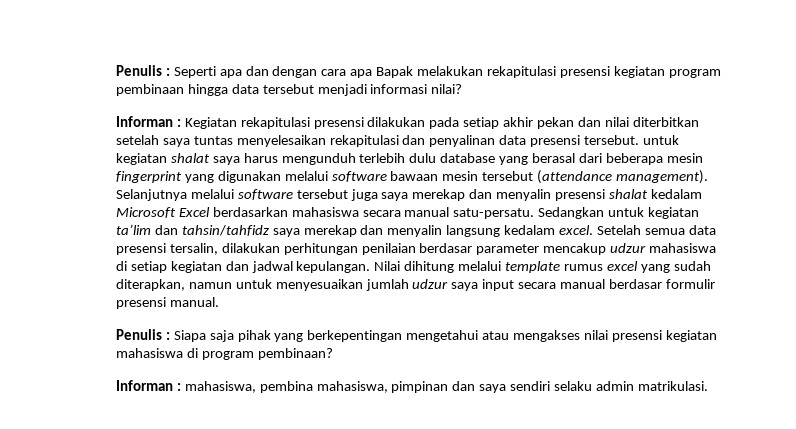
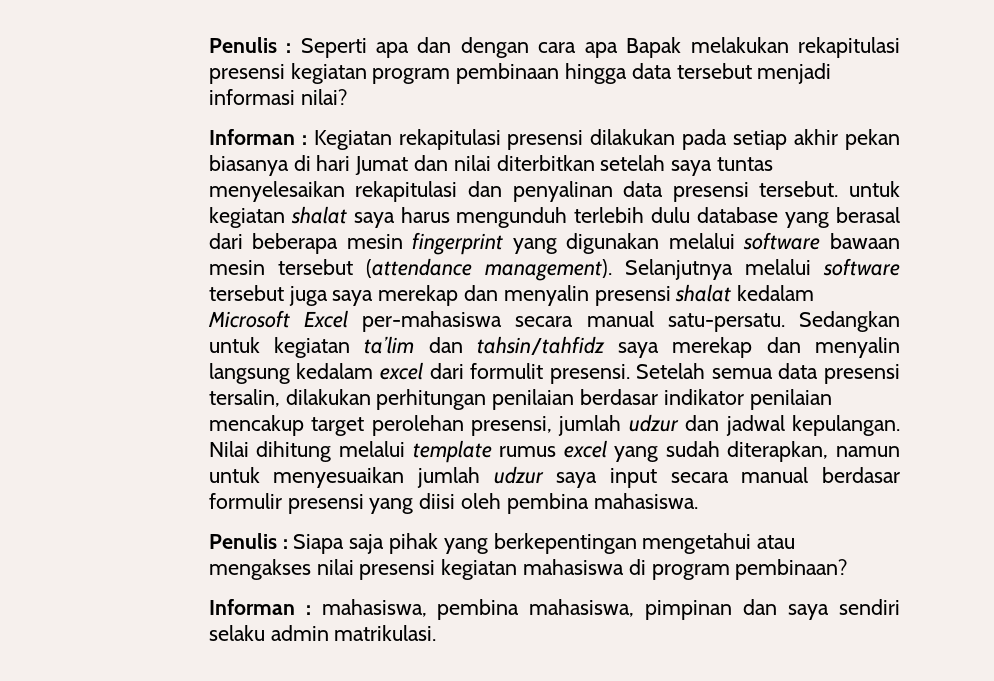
(575, 123) none -> [208,155,409,176] biasanya di hari Jumat
[212,207,359,217] berdasarkan mahasiswa -> [362,311,503,332] per-mahasiswa
[559,225,594,235] excel. -> [379,362,630,384] excel dari formulit presensi.
[476,243,717,255] [115,261,222,273] parameter mencakup udzur mahasiswa di setiap kegiatan -> [663,389,832,410] [208,414,679,436] indikator penilaian mencakup target perolehan presensi, jumlah udzur
[169,297,219,307] manual. -> [369,493,698,514] yang diisi oleh pembina mahasiswa.

